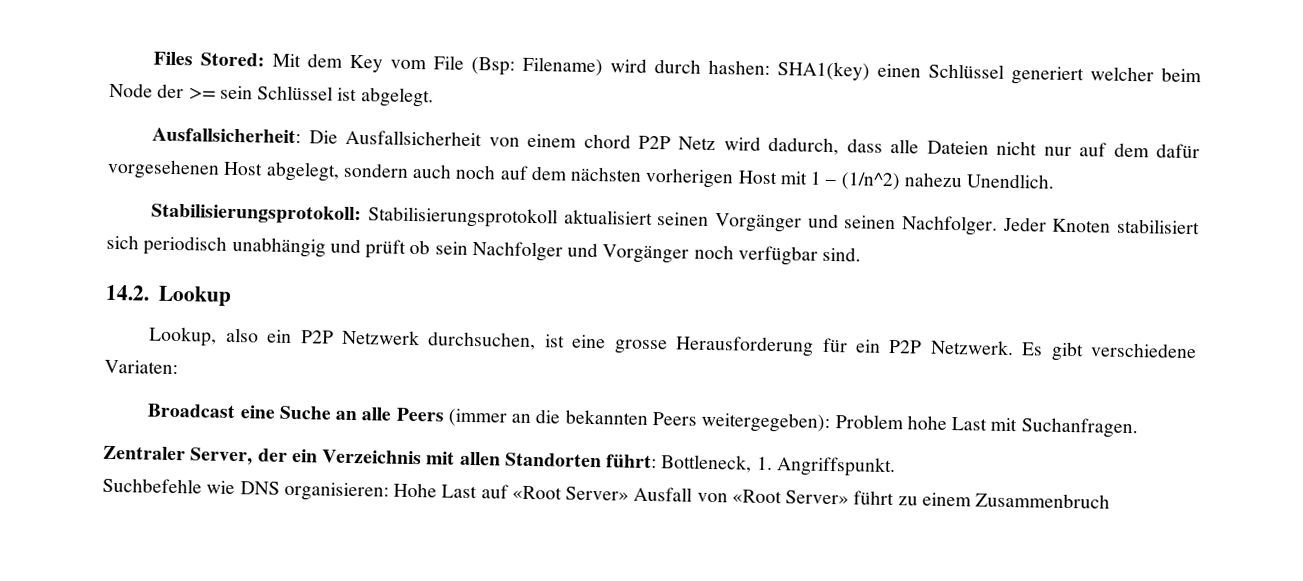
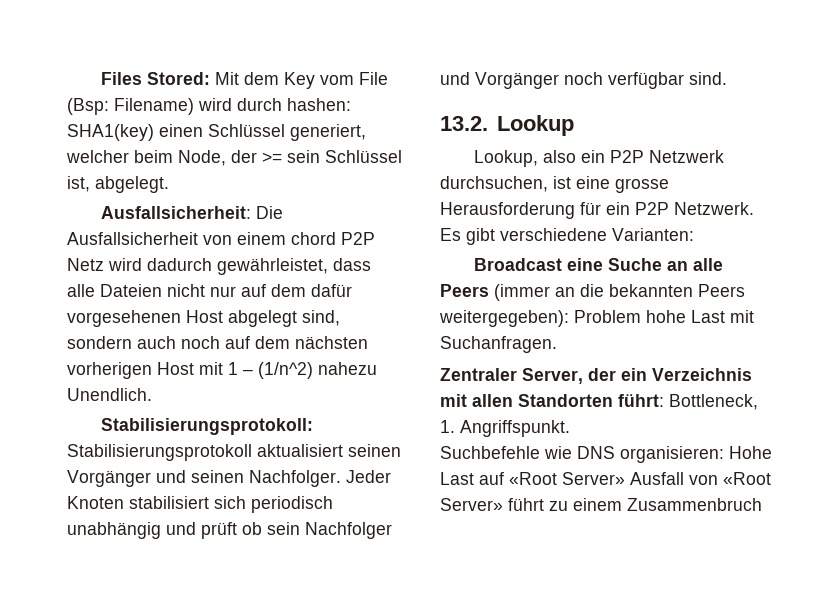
[1011,66,1085,86] generiert -> [290,124,366,141] generiert,
[109,82,153,98] Node -> [178,150,226,166] Node,
[337,87,358,102] ist -> [67,176,90,192] ist,
[768,136,840,156] dadurch, -> [147,258,328,275] dadurch gewährleistet,
[265,161,340,182] abgelegt, -> [228,310,340,327] abgelegt sind,
[105,284,150,301] 14.2. -> [440,116,488,131] 13.2.
[104,359,178,375] Variaten: -> [612,228,694,241] Varianten:

